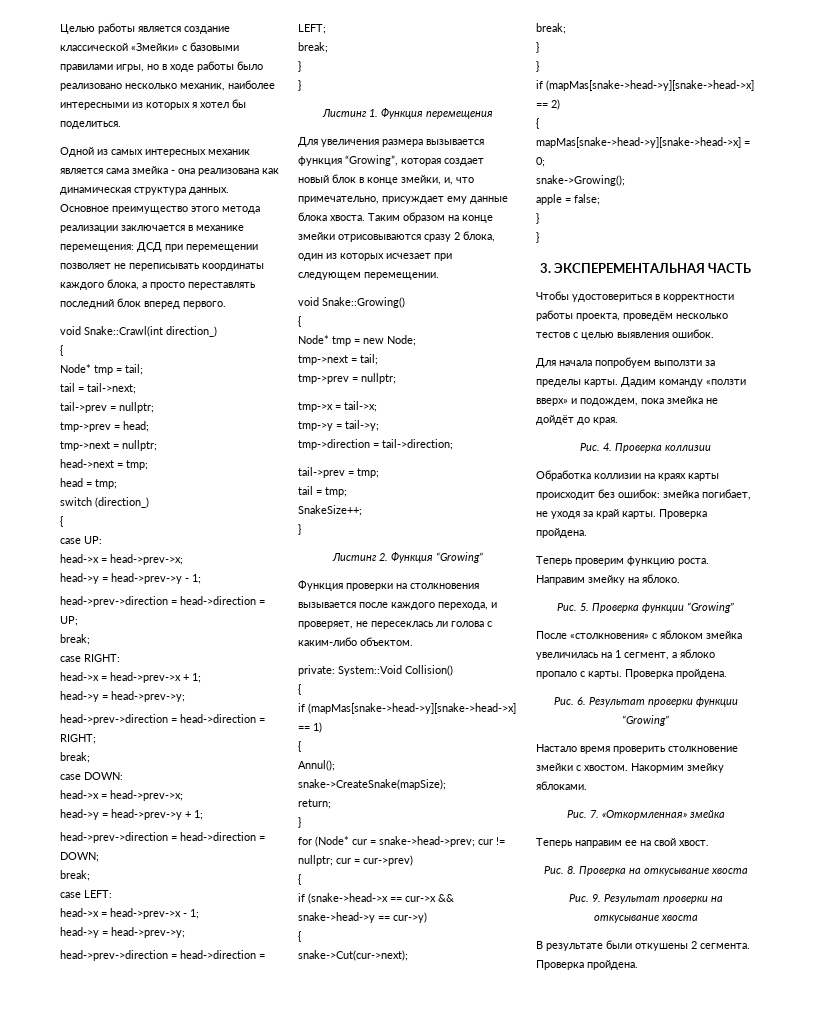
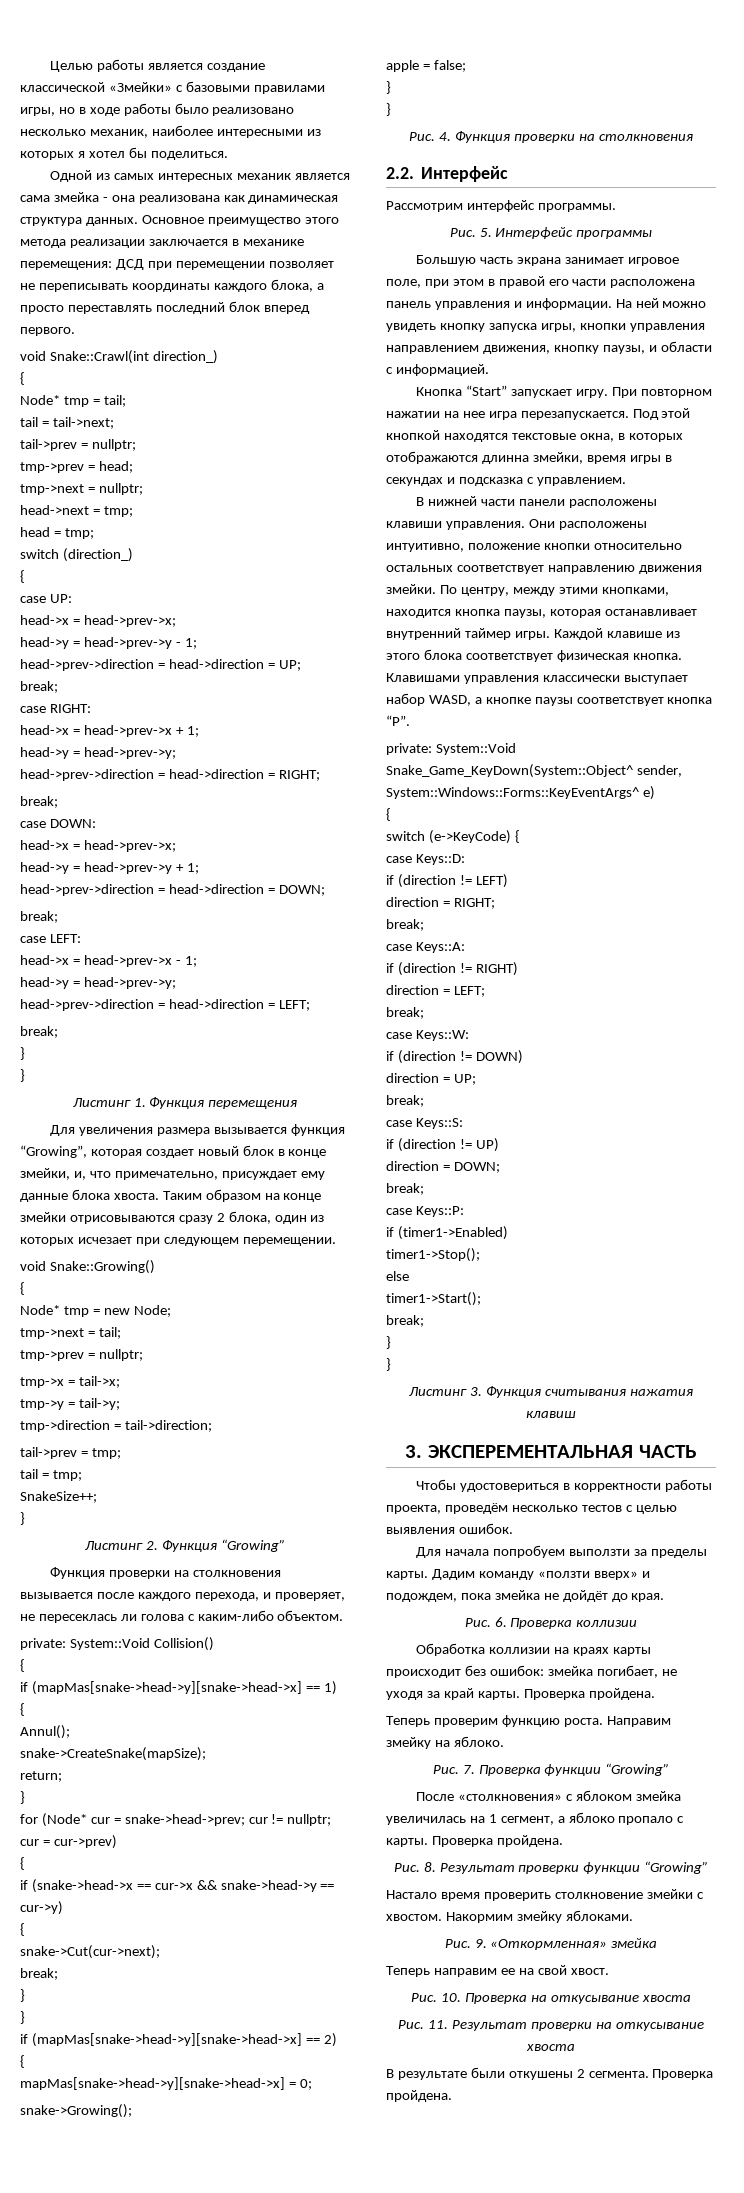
(539, 237) none -> [409,131,693,143] [386,166,509,182] [386,200,616,212] [449,227,653,239] [416,255,679,266] [386,276,696,288] [386,298,707,310] [386,323,705,332] [386,341,712,354] [386,364,489,376] [416,385,712,398] [386,408,691,420] [386,430,683,442] [386,451,672,464] [386,477,626,486] [416,496,657,508] [386,519,647,530] [386,543,682,552] [386,565,702,574] [386,584,669,596] [386,609,697,618] [386,628,680,640] [386,649,682,662] [386,673,688,684] [386,693,713,706] [386,715,410,726] [386,743,516,755] [386,764,682,778] [386,786,655,800] [386,808,391,821] [386,830,520,844] [386,854,465,865] [386,874,508,888] [386,897,495,909] [386,919,424,931] [386,942,465,953] [386,962,518,976] [386,985,485,997] [386,1007,424,1019] [386,1030,469,1041] [386,1050,523,1064] [386,1073,476,1085] [386,1095,424,1107] [386,1118,463,1129] [386,1138,499,1152] [386,1161,500,1173] [386,1183,424,1195] [386,1206,464,1217] [386,1226,508,1240] [386,1248,480,1262] [386,1271,409,1281] [386,1292,481,1306] [386,1315,424,1327] [386,1336,391,1349] [386,1358,391,1371] [409,1386,693,1398] [526,1411,576,1418] // Рис. 4. Функция проверки на столкновения // 2.2. Интерфейс // Рассмотрим интерфейс программы. // Рис. 5. Интерфейс программы // Большую часть экрана занимает игровое поле, при этом в правой его части расположена панель управления и информации. На ней можно увидеть кнопку запуска игры, кнопки управления направлением движения, кнопку паузы, и области с информацией. // Кнопка “Start” запускает игру. При повторном нажатии на нее игра перезапускается. Под этой кнопкой находятся текстовые окна, в которых отображаются длинна змейки, время игры в секундах и подсказка с управлением. // В нижней части панели расположены клавиши управления. Они расположены интуитивно, положение кнопки относительно остальных соответствует направлению движения змейки. По центру, между этими кнопками, находится кнопка паузы, которая останавливает внутренний таймер игры. Каждой клавише из этого блока соответствует физическая кнопка. Клавишами управления классически выступает набор WASD, а кнопке паузы соответствует кнопка “P”. // private: System::Void Snake_Game_KeyDown(System::Object^ sender, System::Windows::Forms::KeyEventArgs^ e) // { // switch (e->KeyCode) { // case Keys::D: // if (direction != LEFT) // direction = RIGHT; // break; // case Keys::A: // if (direction != RIGHT) // direction = LEFT; // break; // case Keys::W: // if (direction != DOWN) // direction = UP; // break; // case Keys::S: // if (direction != UP) // direction = DOWN; // break; // case Keys::P: // if (timer1->Enabled) // timer1->Stop(); // else // timer1->Start(); // break; // } // } // Листинг 3. Функция считывания нажатия клавиш
[603,443,612,451] 4. -> [494,1617,507,1627] 6.
[580,603,589,611] 5. -> [462,1765,475,1774] 7.
[576,697,586,705] 6. -> [423,1862,436,1872] 8.
[589,810,599,818] 7. -> [474,1939,487,1948] 9.
[566,866,576,874] 8. -> [441,1993,462,2002] 10.
[591,894,601,902] 9. -> [428,2020,449,2029] 11.

